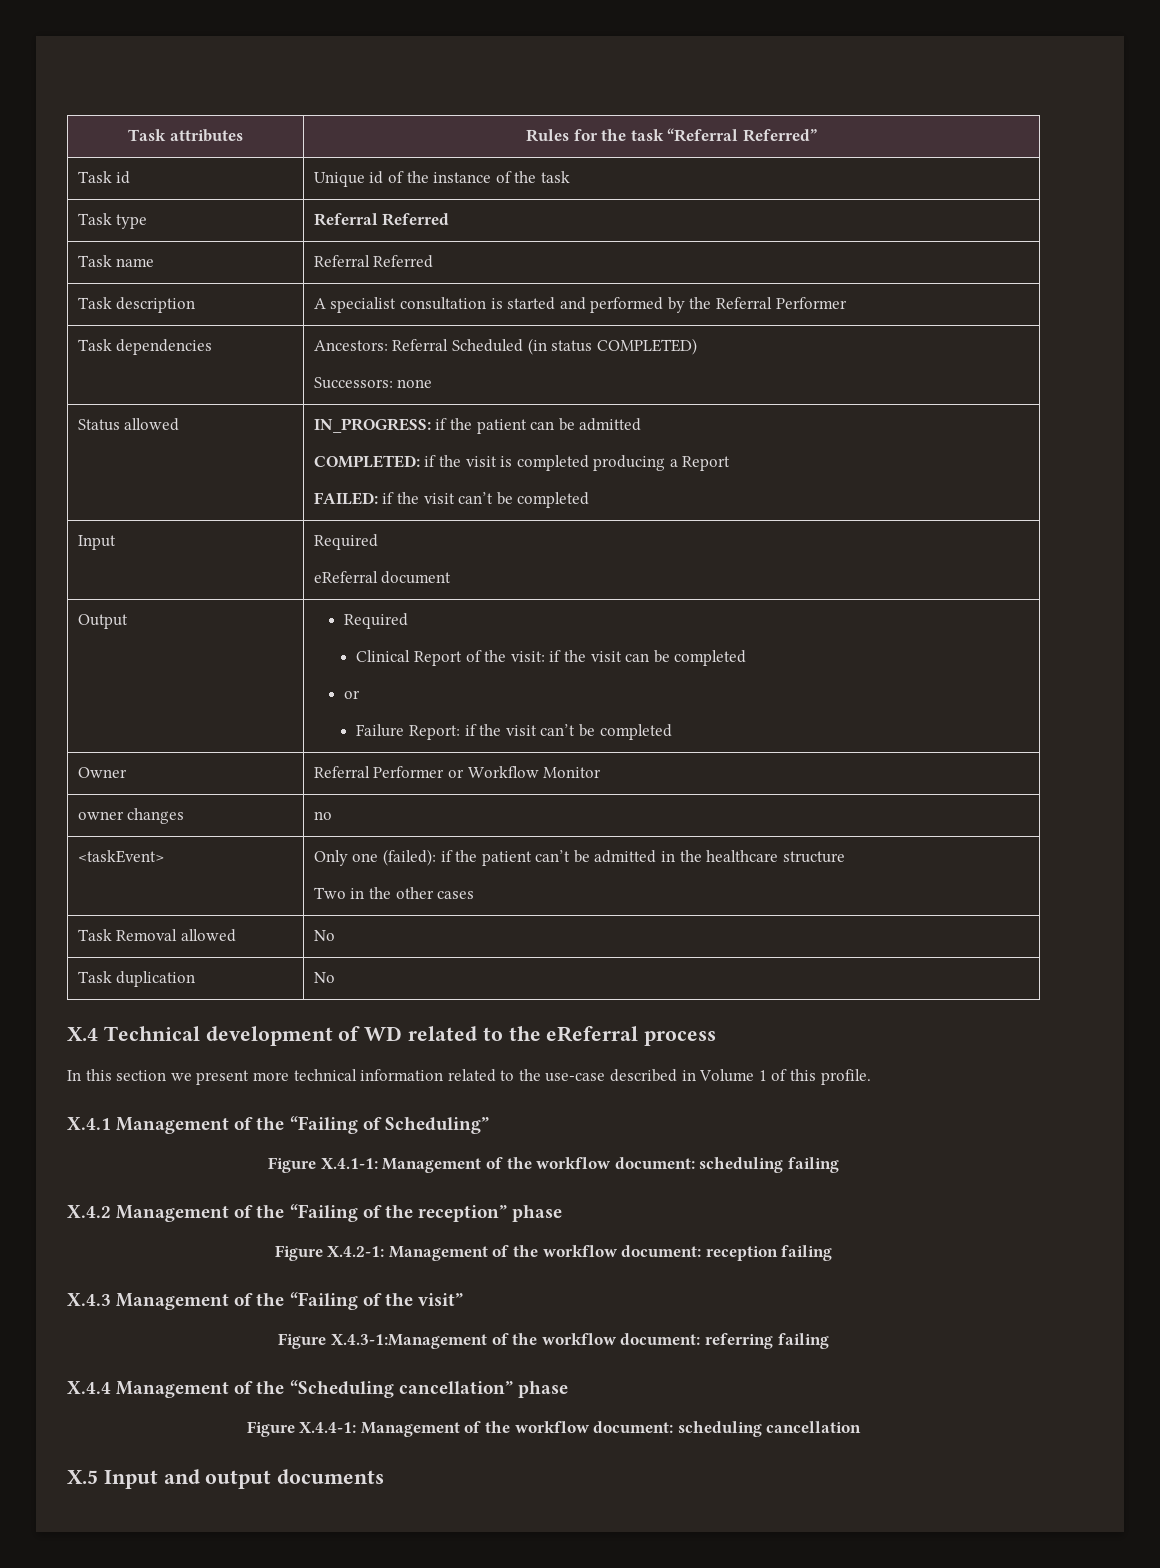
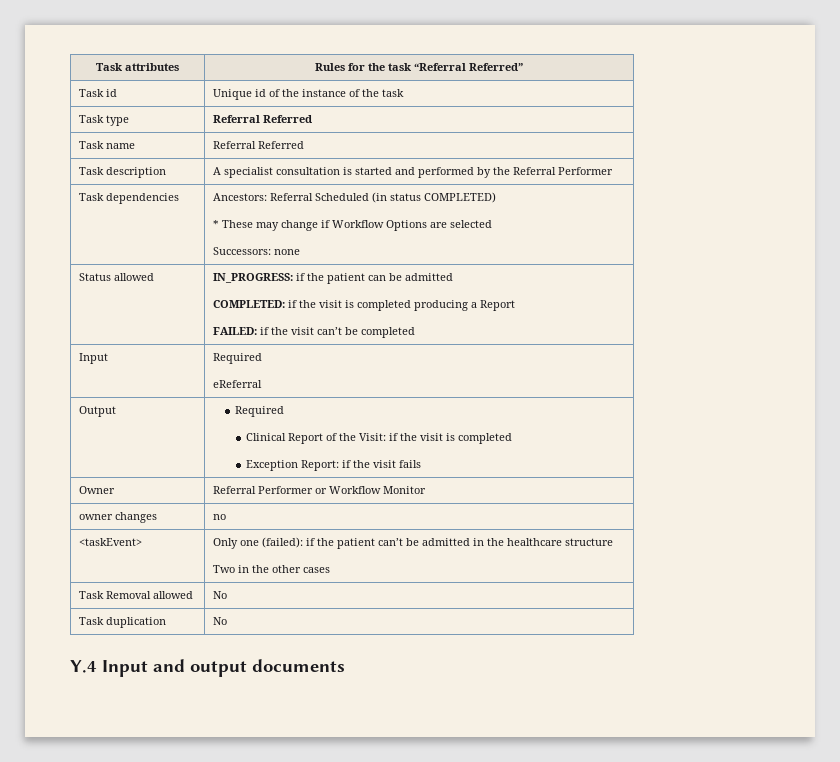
(697, 346) none -> [212,220,492,231] // * These may change if Workflow Options are selected
[381,571,452,584] document -> (262, 384) none
[510,650,747,666] [344,690,361,699] [356,724,405,737] visit: if the visit can be completed // or // Failure -> [358,433,512,444] [245,460,298,471] Visit: if the visit is completed // Exception
[540,724,672,740] can’t be completed -> [398,460,421,468] fails
[67,1026,717,1046] [67,1069,871,1085] [67,1116,489,1134] [268,1157,839,1173] [67,1204,563,1222] [274,1245,833,1261] [67,1292,463,1310] [278,1333,829,1349] [67,1380,568,1398] [246,1421,862,1437] [67,1470,98,1484] X.4 Technical development of WD related to the eReferral process // In this section we present more technical information related to the use-case described in Volume 1 of this profile. // X.4.1 Management of the “Failing of Scheduling” // Figure X.4.1-1: Management of the workflow document: scheduling failing // X.4.2 Management of the “Failing of the reception” phase // Figure X.4.2-1: Management of the workflow document: reception failing // X.4.3 Management of the “Failing of the visit” // Figure X.4.3-1:Management of the workflow document: referring failing // X.4.4 Management of the “Scheduling cancellation” phase // Figure X.4.4-1: Management of the workflow document: scheduling cancellation // X.5 -> [70,660,97,673] Y.4

